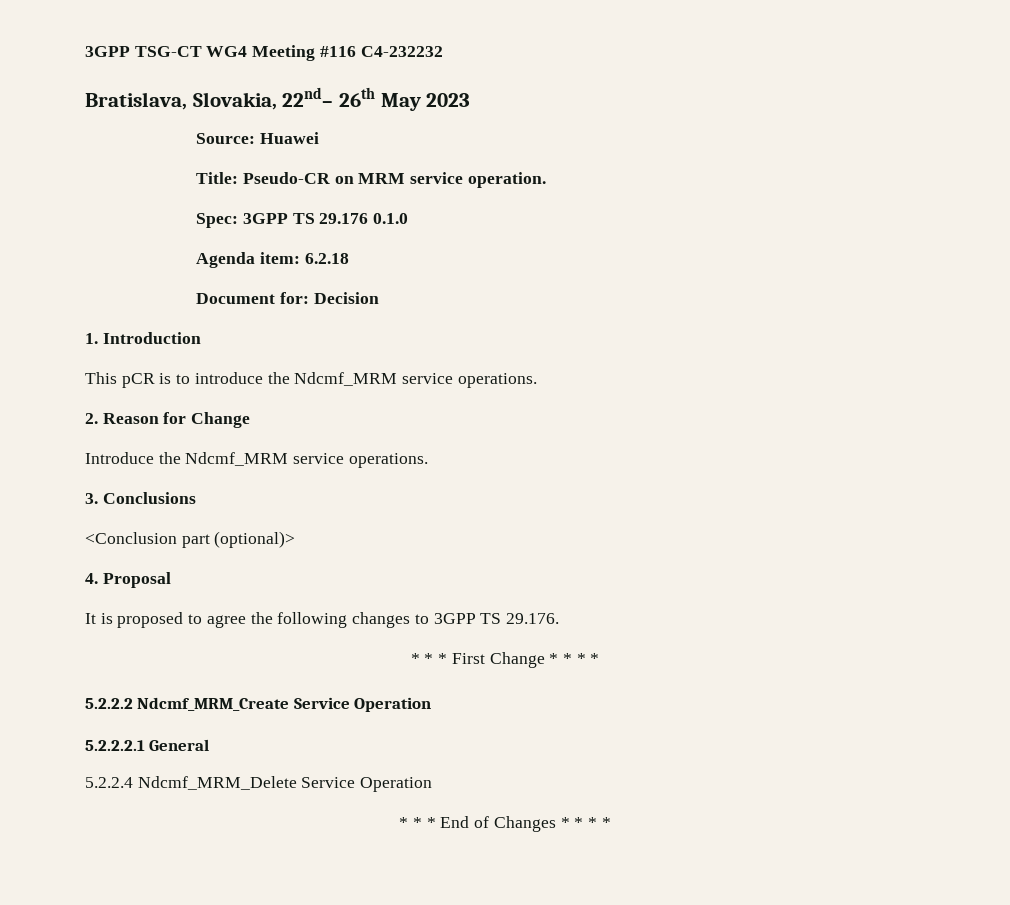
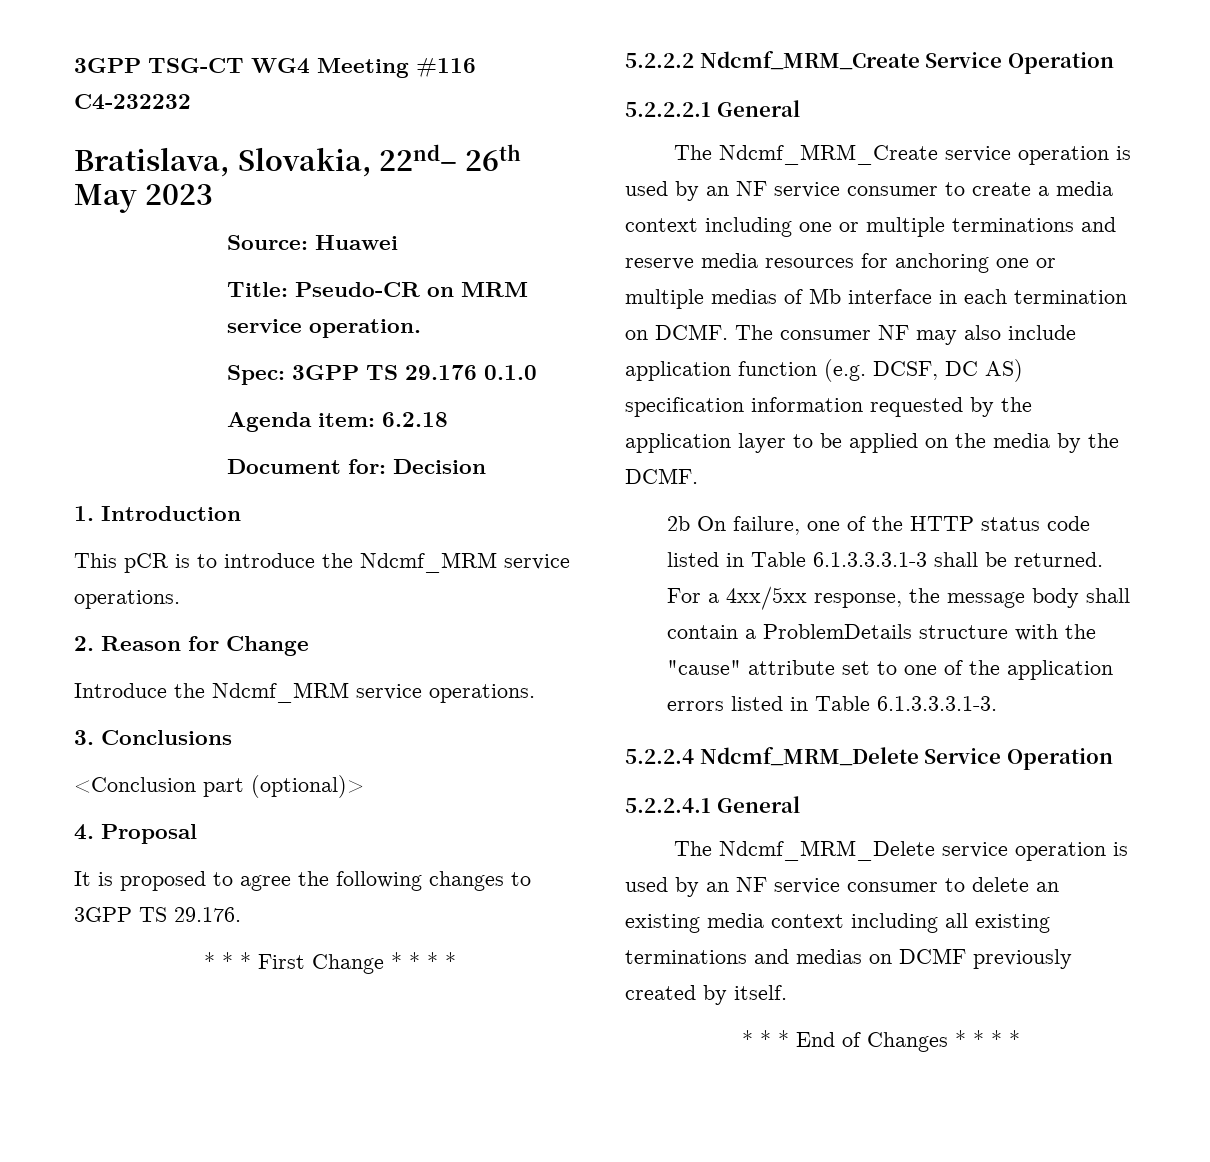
[85,776,433,792] 5.2.2.4 Ndcmf_MRM_Delete Service Operation -> [673,144,1131,165] [625,181,1113,201] [625,217,1116,237] [625,253,1056,273] [625,288,1127,309] [625,324,1076,345] [625,359,1023,382] [625,397,1032,417] [625,433,1119,453] [625,468,698,484] [667,516,1091,535] [667,552,1104,567] [667,586,1131,610] [667,624,1097,641] [667,660,1114,680] [667,696,998,711] [625,747,1113,770] [625,796,800,813] [673,840,1128,861] [625,877,1059,897] [625,913,1050,933] [625,948,1072,969] [625,985,787,1005] The Ndcmf_MRM_Create service operation is used by an NF service consumer to create a media context including one or multiple terminations and reserve media resources for anchoring one or multiple medias of Mb interface in each termination on DCMF. The consumer NF may also include application function (e.g. DCSF, DC AS) specification information requested by the application layer to be applied on the media by the DCMF. // 2b On failure, one of the HTTP status code listed in Table 6.1.3.3.3.1-3 shall be returned. For a 4xx/5xx response, the message body shall contain a ProblemDetails structure with the "cause" attribute set to one of the application errors listed in Table 6.1.3.3.3.1-3. // 5.2.2.4 Ndcmf_MRM_Delete Service Operation // 5.2.2.4.1 General // The Ndcmf_MRM_Delete service operation is used by an NF service consumer to delete an existing media context including all existing terminations and medias on DCMF previously created by itself.

